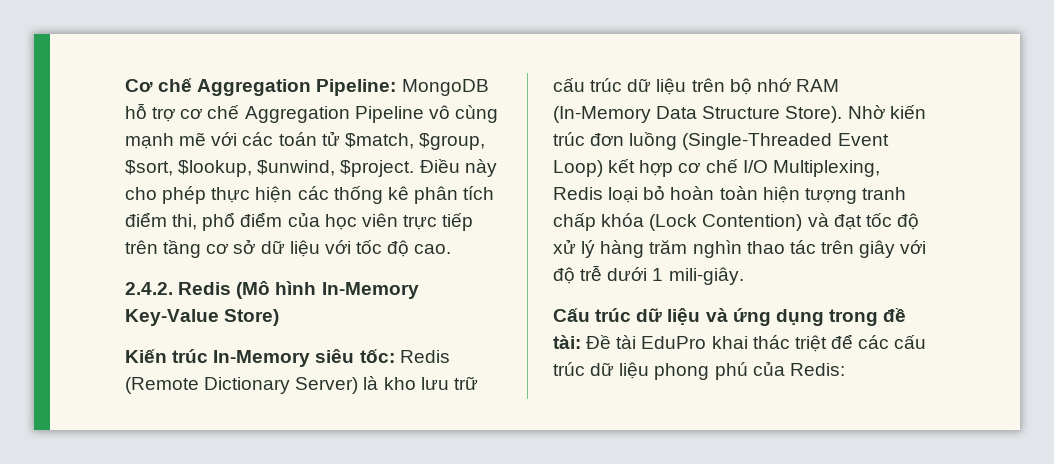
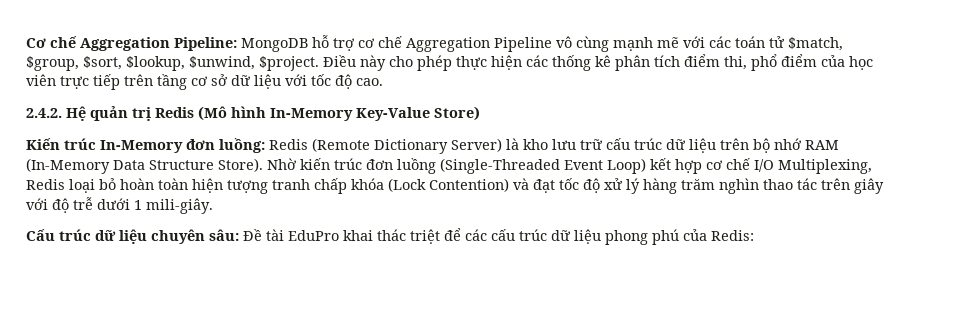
(173, 288) none -> [66,106,151,121] Hệ quản trị
[315,349,395,363] siêu tốc: -> [186,138,265,153] đơn luồng:
[705,308,907,326] [553,335,581,349] và ứng dụng trong đề tài: -> [151,229,239,244] chuyên sâu:

